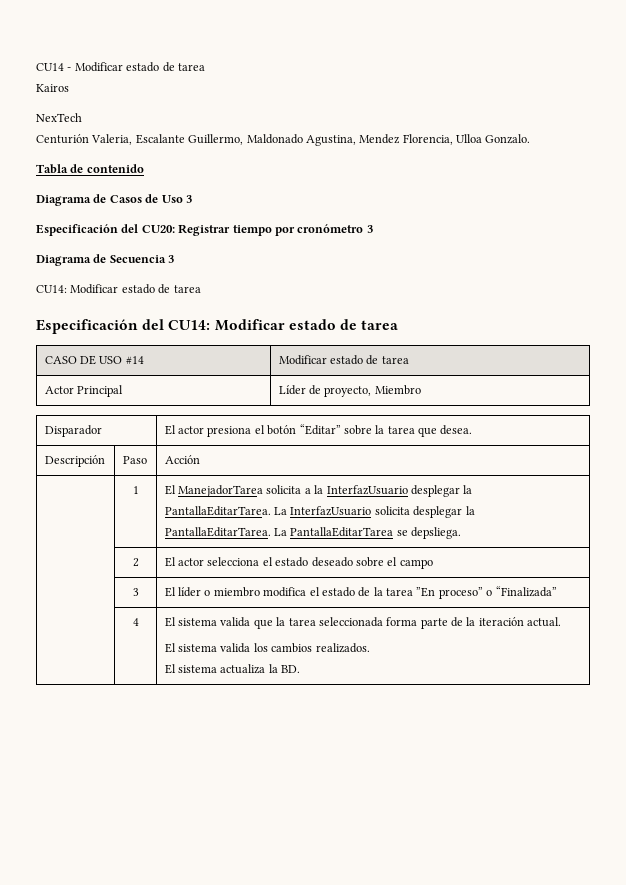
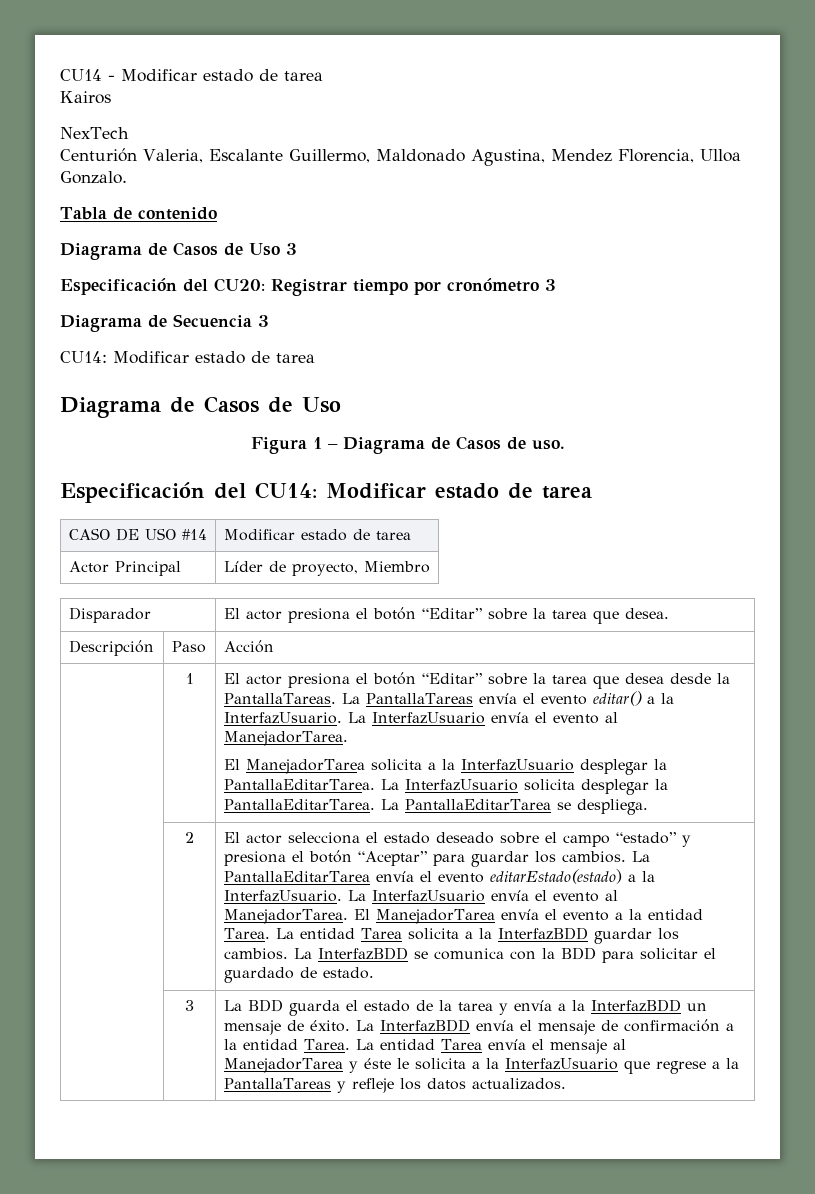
(201, 289) none -> [60,396,341,418] [250,436,565,454] // Diagrama de Casos de Uso // Figura 1 – Diagrama de Casos de uso.
(176, 490) none -> [245,672,730,689] [223,691,674,706] [223,712,618,724] [223,731,348,746] [223,759,240,770] actor presiona el botón “Editar” sobre la tarea que desea desde la PantallaTareas. La PantallaTareas envía el evento editar() a la InterfazUsuario. La InterfazUsuario envía el evento al ManejadorTarea. // El
[411,527,462,539] depsliega. -> [576,799,648,815] despliega.
[132,588,139,596] [164,587,307,597] // | 3 | El líder o miembro modifica -> [615,832,691,847] [223,850,650,867] [223,869,655,884] [223,890,618,902] [223,909,703,924] [223,927,679,944] [223,947,716,963] [223,967,374,983] [185,1000,194,1011] [223,999,340,1016] “estado” y presiona el botón “Aceptar” para guardar los cambios. La PantallaEditarTarea envía el evento editarEstado(estado) a la InterfazUsuario. La InterfazUsuario envía el evento al ManejadorTarea. El ManejadorTarea envía el evento a la entidad Tarea. La entidad Tarea solicita a la InterfazBDD guardar los cambios. La InterfazBDD se comunica con la BDD para solicitar el guardado de estado. // | 3 | La BDD guarda
[416,586,557,599] [132,618,139,626] [164,617,562,629] [164,643,370,653] [164,664,301,674] ”En proceso” o “Finalizada” // | 4 | El sistema valida que la tarea seleccionada forma parte de la iteración actual. // El sistema valida los cambios realizados. // El sistema actualiza la BD. -> [498,999,707,1015] [223,1019,734,1035] [223,1039,626,1054] [223,1058,739,1074] [223,1078,566,1093] y envía a la InterfazBDD un mensaje de éxito. La InterfazBDD envía el mensaje de confirmación a la entidad Tarea. La entidad Tarea envía el mensaje al ManejadorTarea y éste le solicita a la InterfazUsuario que regrese a la PantallaTareas y refleje los datos actualizados.

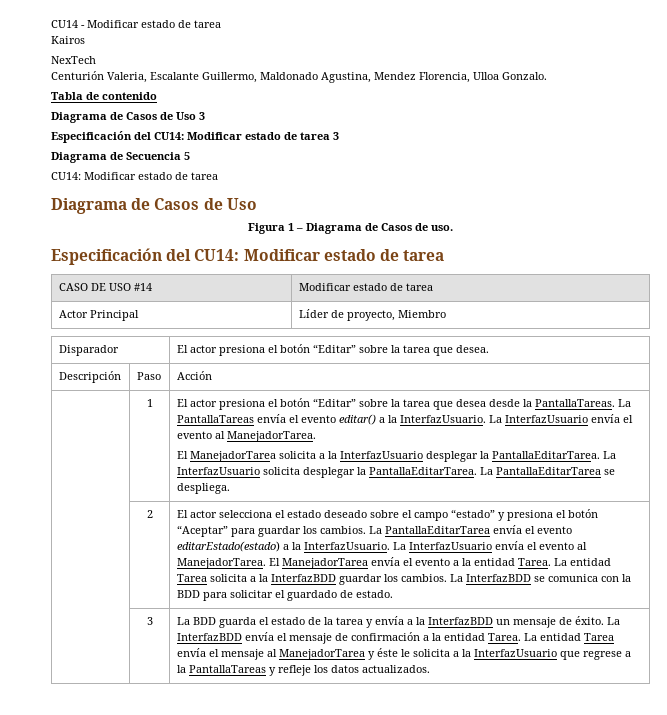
[214,278,539,296] CU20: Registrar tiempo por cronómetro -> [154,132,330,140] CU14: Modificar estado de tarea
[258,315,269,327] 3 -> [184,152,190,160] 5

